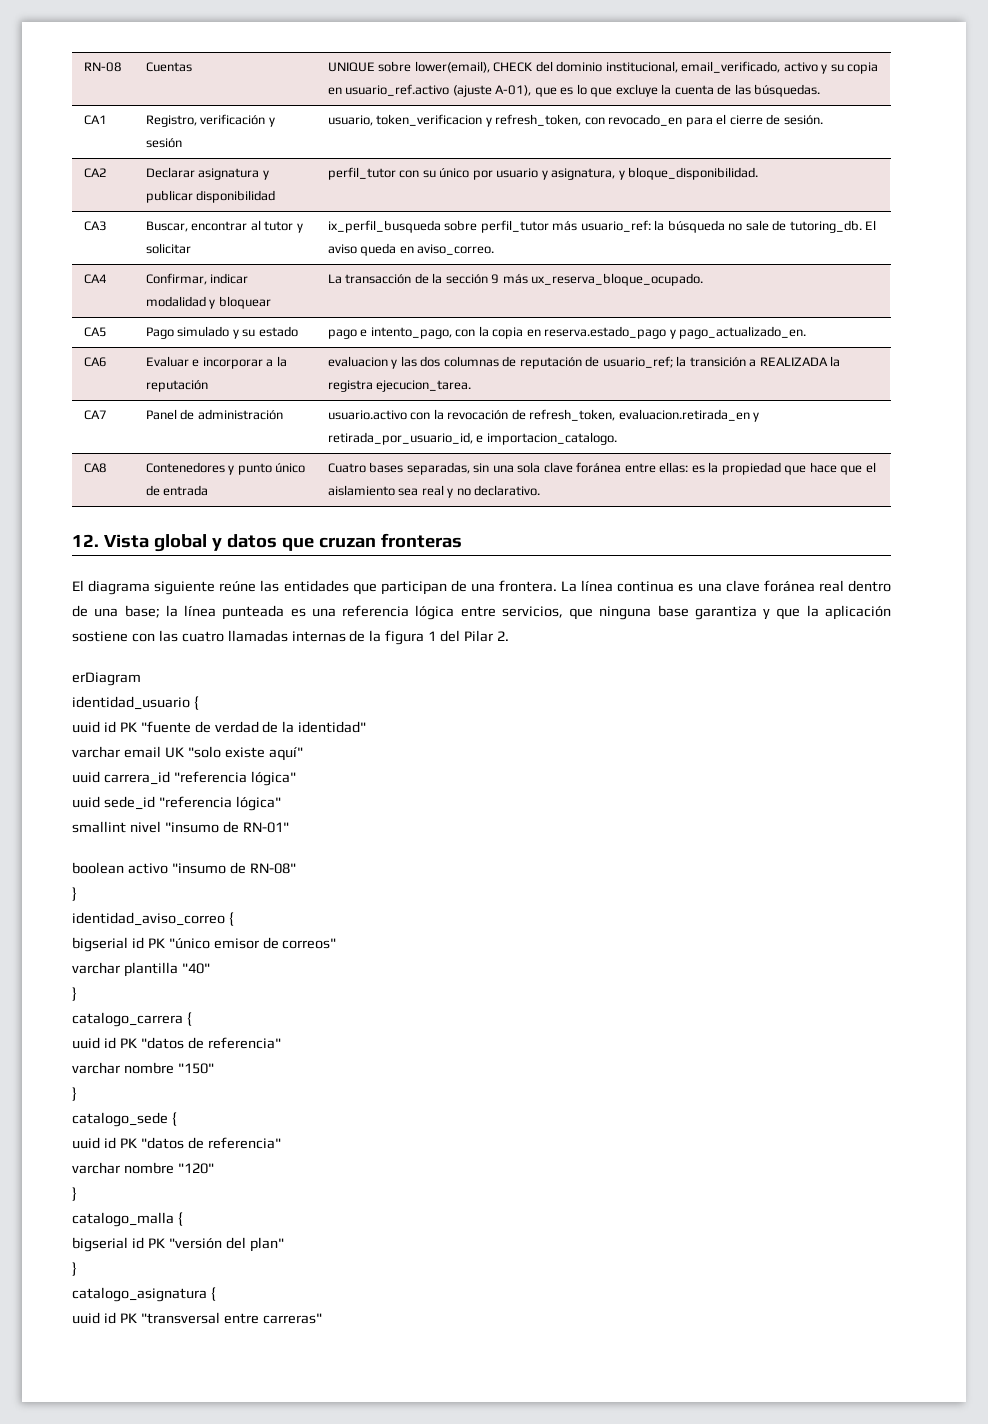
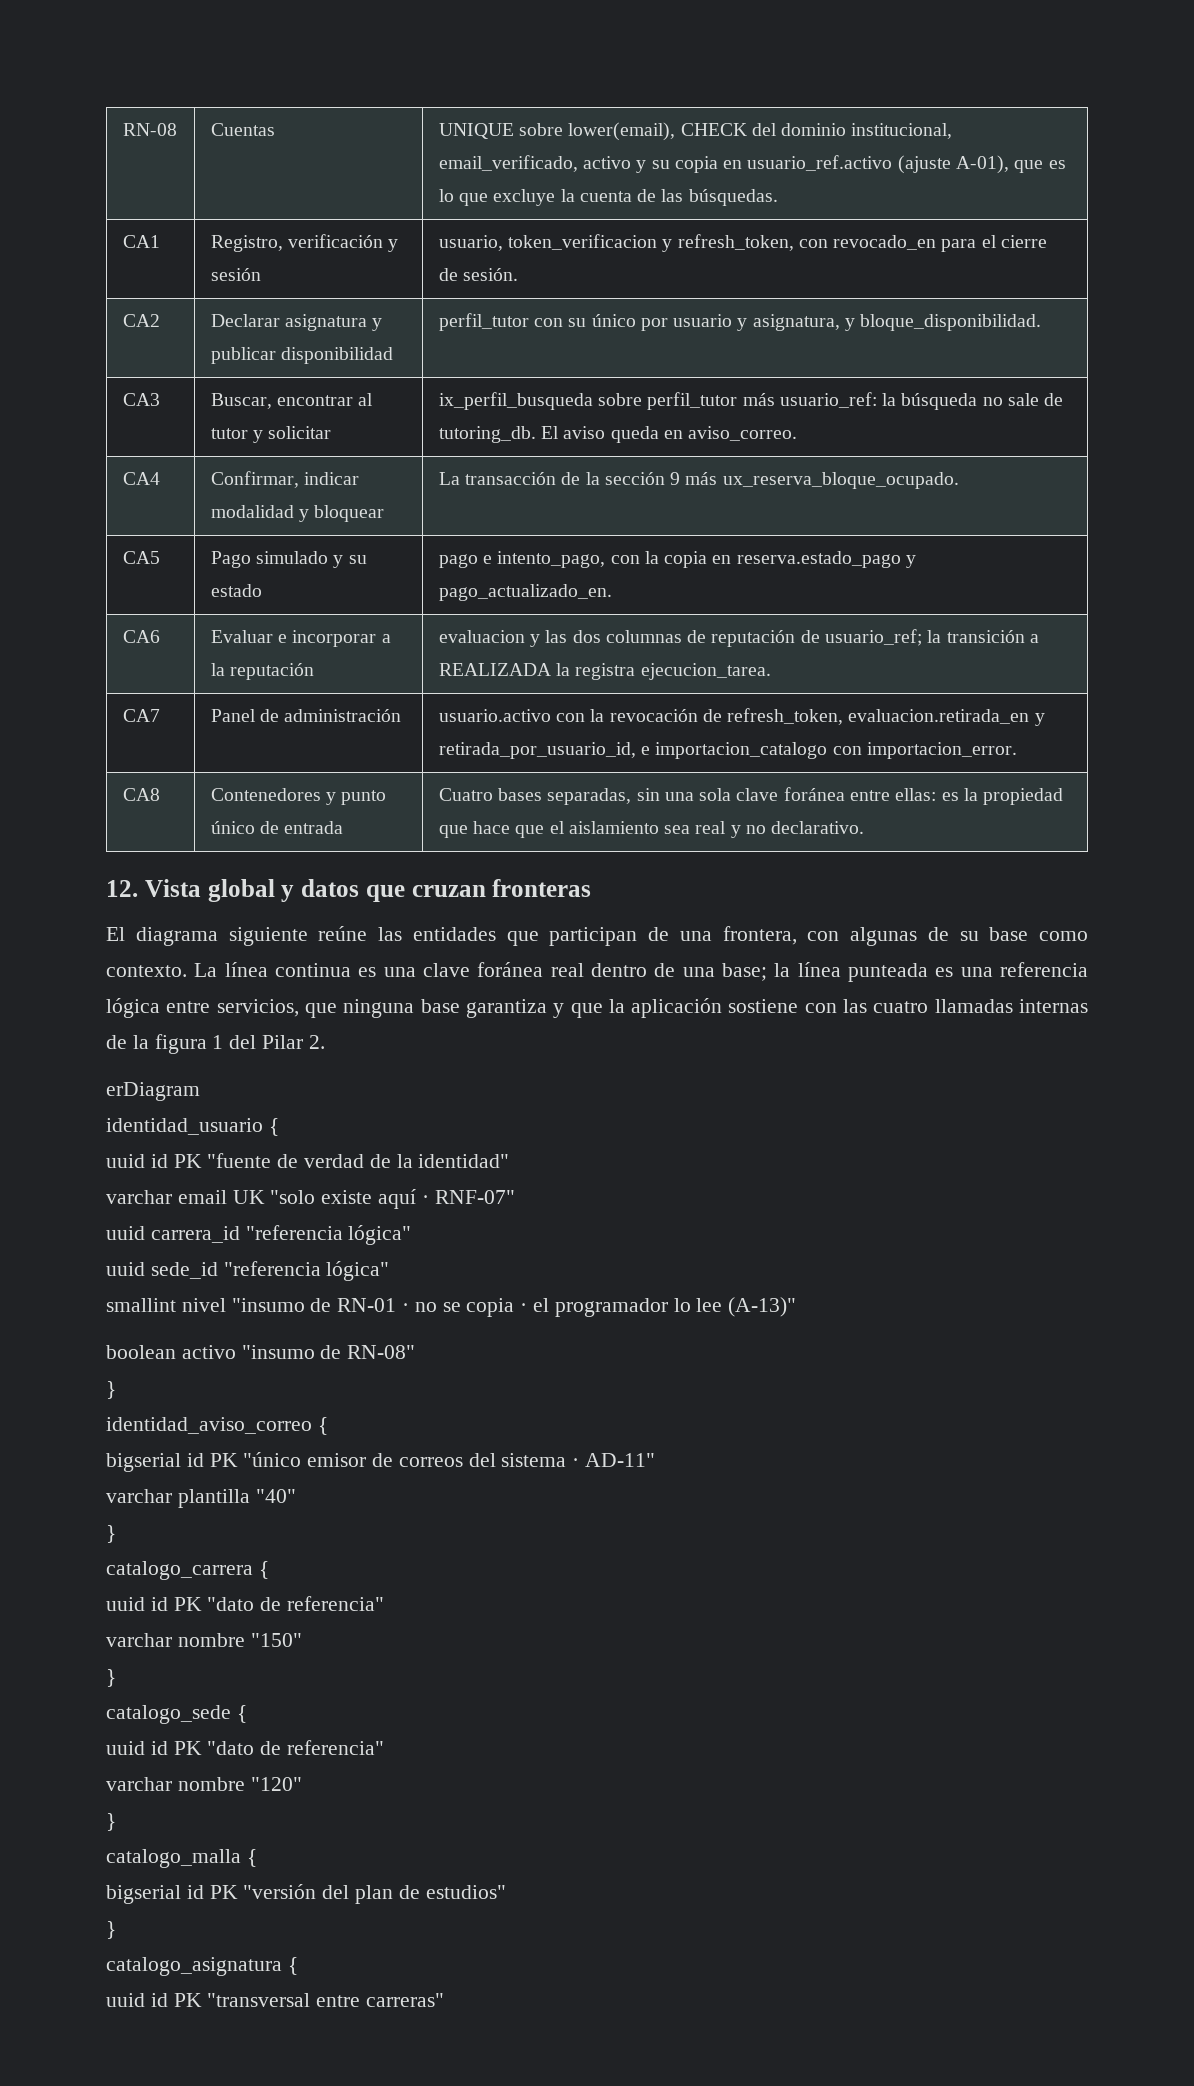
[486,432,617,445] importacion_catalogo. -> [655,742,1017,759] importacion_catalogo con importacion_error.
[499,580,558,592] frontera. -> [722,926,1088,946] [106,965,187,977] frontera, con algunas de su base como contexto.
[268,747,303,761] aquí" -> [378,1189,515,1209] aquí · RNF-07"
[242,822,289,833] RN-01" -> [337,1297,797,1317] RN-01 · no se copia · el programador lo lee (A-13)"
[282,938,337,949] correos" -> [398,1453,656,1467] correos del sistema · AD-11"
[140,1037,184,1049] "datos -> [207,1597,255,1611] "dato
[140,1137,184,1149] "datos -> [207,1741,255,1755] "dato
[249,1237,284,1252] plan" -> [355,1885,506,1904] plan de estudios"

